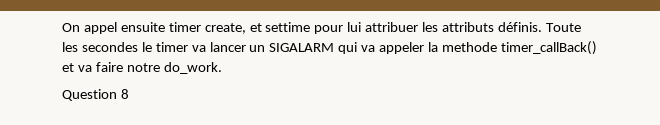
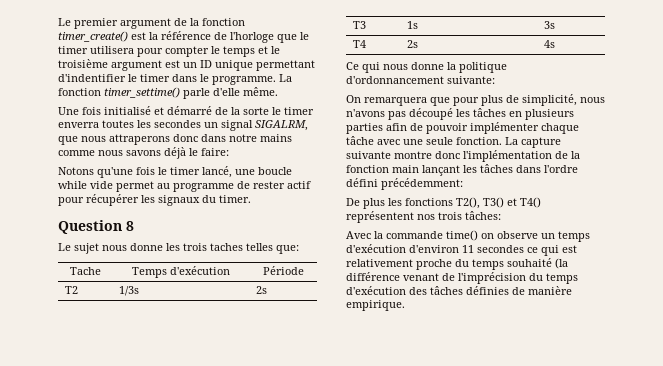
[62,22,581,34] [62,41,597,55] [62,62,222,74] [62,89,129,101] On appel ensuite timer create, et settime pour lui attribuer les attributs définis. Toute les secondes le timer va lancer un SIGALARM qui va appeler la methode timer_callBack() et va faire notre do_work. // Question 8 -> [58,18,245,29] [58,31,309,43] [58,46,280,57] [58,59,315,71] [58,74,292,85] [58,87,278,99] [58,106,314,115] [58,120,308,131] [58,134,292,145] [58,147,229,159] [58,166,292,178] [58,181,311,192] [58,194,251,206] [58,220,134,234] [58,243,299,254] [70,267,101,275] [132,266,230,278] [262,266,304,275] [64,286,78,294] [118,286,139,296] [255,286,267,294] [352,21,366,29] [406,21,418,29] [543,21,555,29] [352,40,366,48] [406,40,418,48] [543,40,555,48] [346,62,507,73] [346,76,495,84] [346,94,605,106] [346,108,574,120] [346,122,579,134] [346,136,561,148] [346,150,580,162] [346,164,578,176] [346,178,463,190] [346,197,541,209] [346,211,501,223] [346,230,590,242] [346,244,577,256] [346,258,568,270] [346,272,578,284] [346,286,572,295] [346,300,405,311] Le premier argument de la fonction timer_create() est la référence de l'horloge que le timer utilisera pour compter le temps et le troisième argument est un ID unique permettant d'indentifier le timer dans le programme. La fonction timer_settime() parle d'elle même. // Une fois initialisé et démarré de la sorte le timer enverra toutes les secondes un signal SIGALRM, que nous attraperons donc dans notre mains comme nous savons déjà le faire: // Notons qu'une fois le timer lancé, une boucle while vide permet au programme de rester actif pour récupérer les signaux du timer. // Question 8 // Le sujet nous donne les trois taches telles que: // Tache | Temps d'exécution | Période // T2 | 1/3s | 2s // T3 | 1s | 3s // T4 | 2s | 4s // Ce qui nous donne la politique d'ordonnancement suivante: // On remarquera que pour plus de simplicité, nous n'avons pas découpé les tâches en plusieurs parties afin de pouvoir implémenter chaque tâche avec une seule fonction. La capture suivante montre donc l'implémentation de la fonction main lançant les tâches dans l'ordre défini précédemment: // De plus les fonctions T2(), T3() et T4() représentent nos trois tâches: // Avec la commande time() on observe un temps d'exécution d'environ 11 secondes ce qui est relativement proche du temps souhaité (la différence venant de l'imprécision du temps d'exécution des tâches définies de manière empirique.

